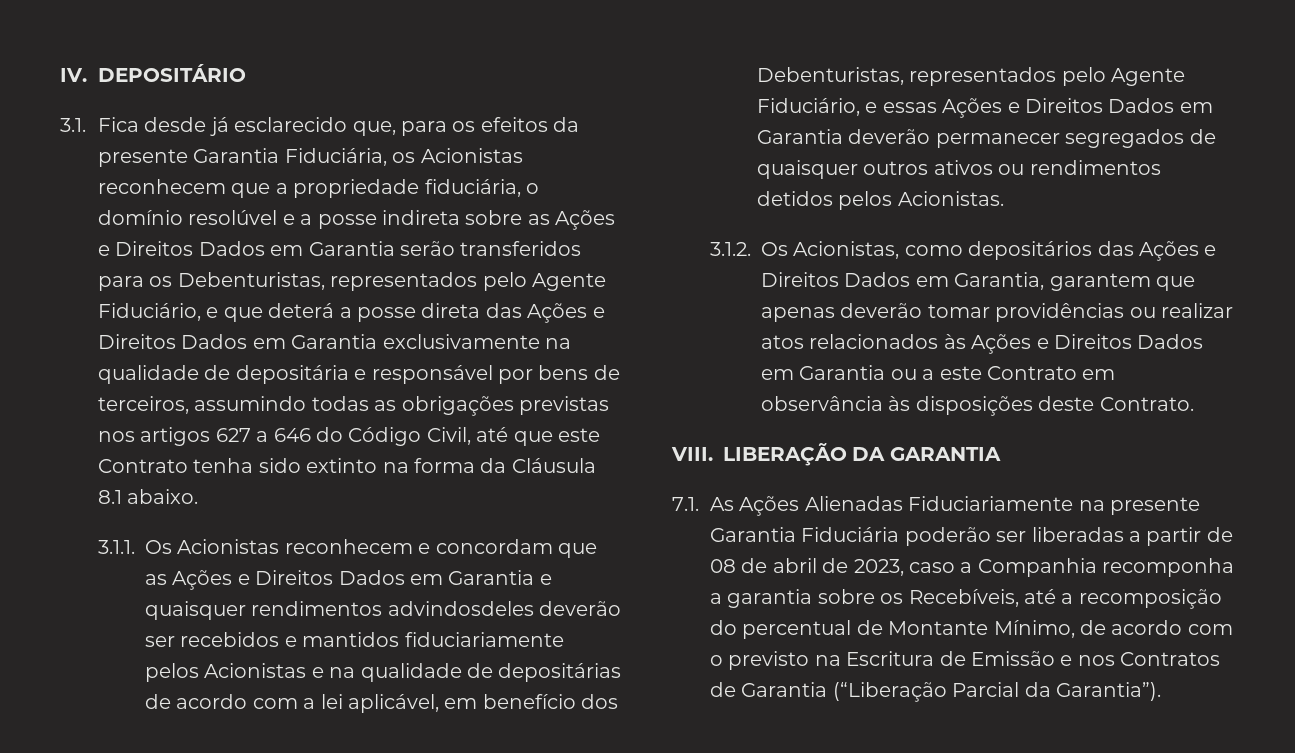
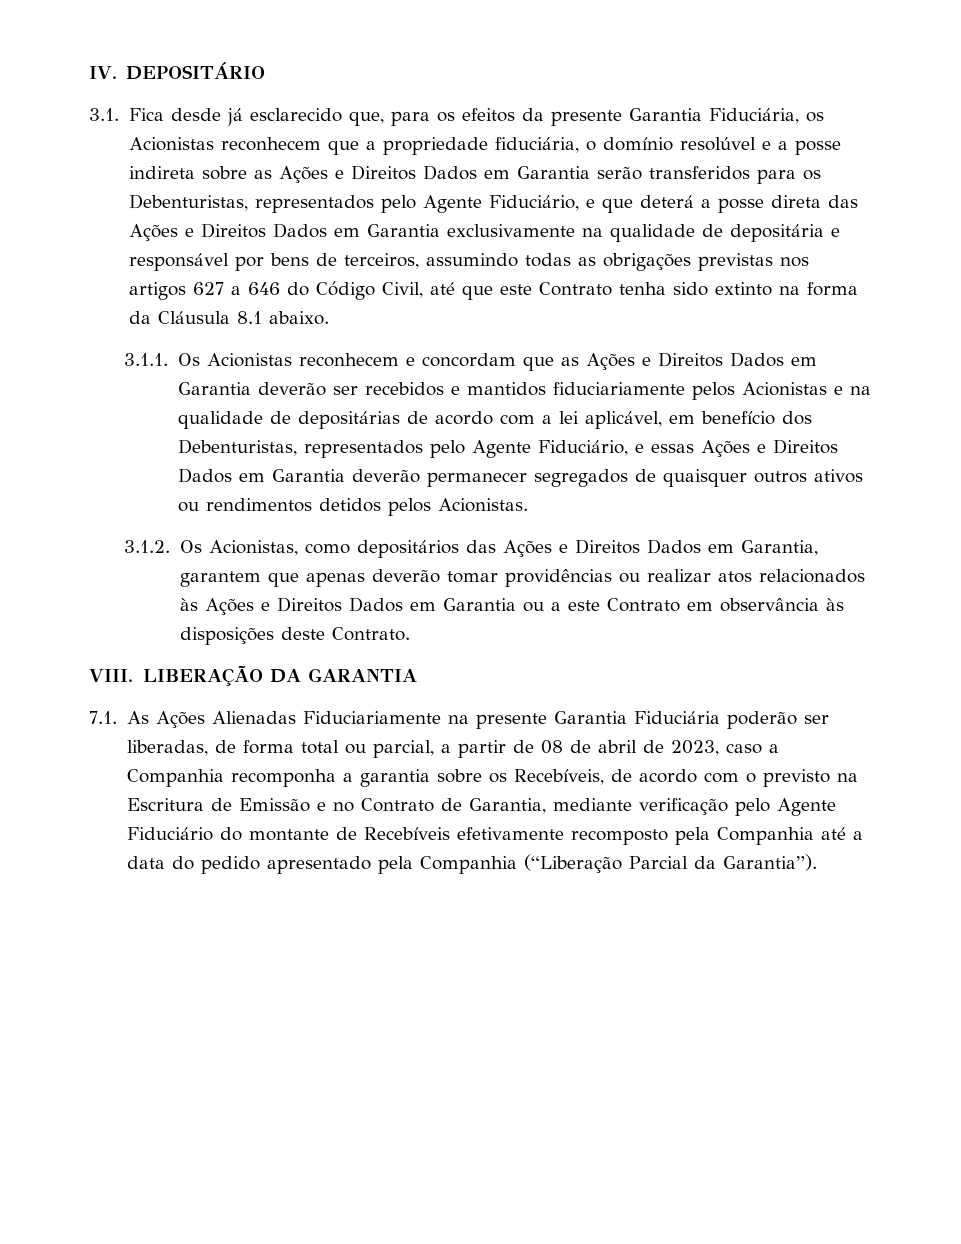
[539,574,552,585] [145,601,534,620] e quaisquer rendimentos advindosdeles -> (251, 388) none
[1031,527,1124,542] liberadas -> [126,740,434,758] liberadas, de forma total ou parcial,
[1024,589,1222,609] [710,620,1075,639] até a recomposição do percentual de Montante Mínimo, -> (604, 777) none
[1077,652,1221,666] [710,682,828,697] nos Contratos de Garantia -> [332,798,836,816] [126,827,863,845] [126,856,517,874] no Contrato de Garantia, mediante verificação pelo Agente Fiduciário do montante de Recebíveis efetivamente recomposto pela Companhia até a data do pedido apresentado pela Companhia

